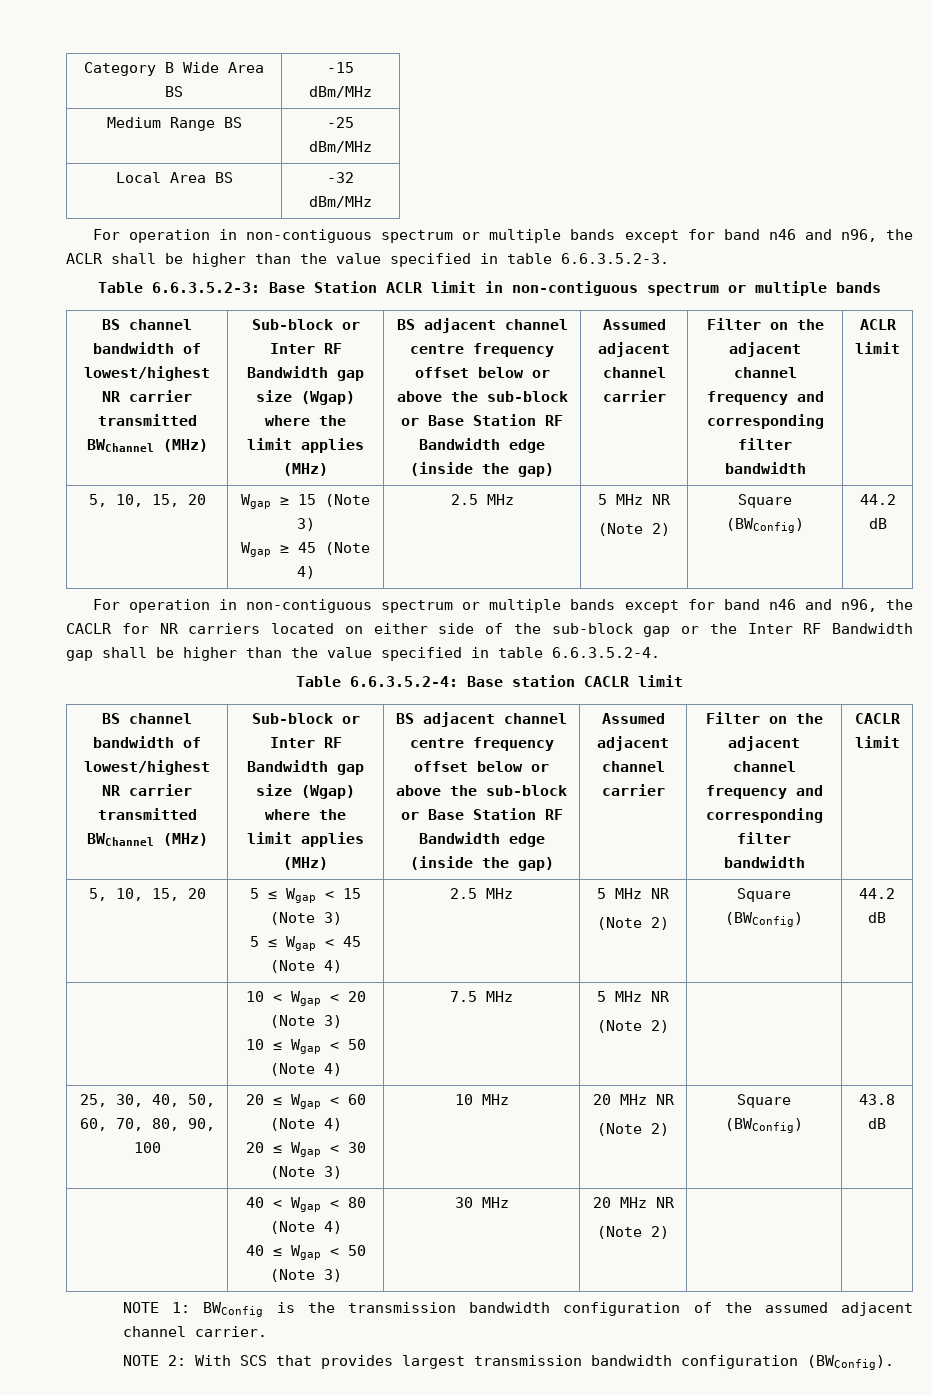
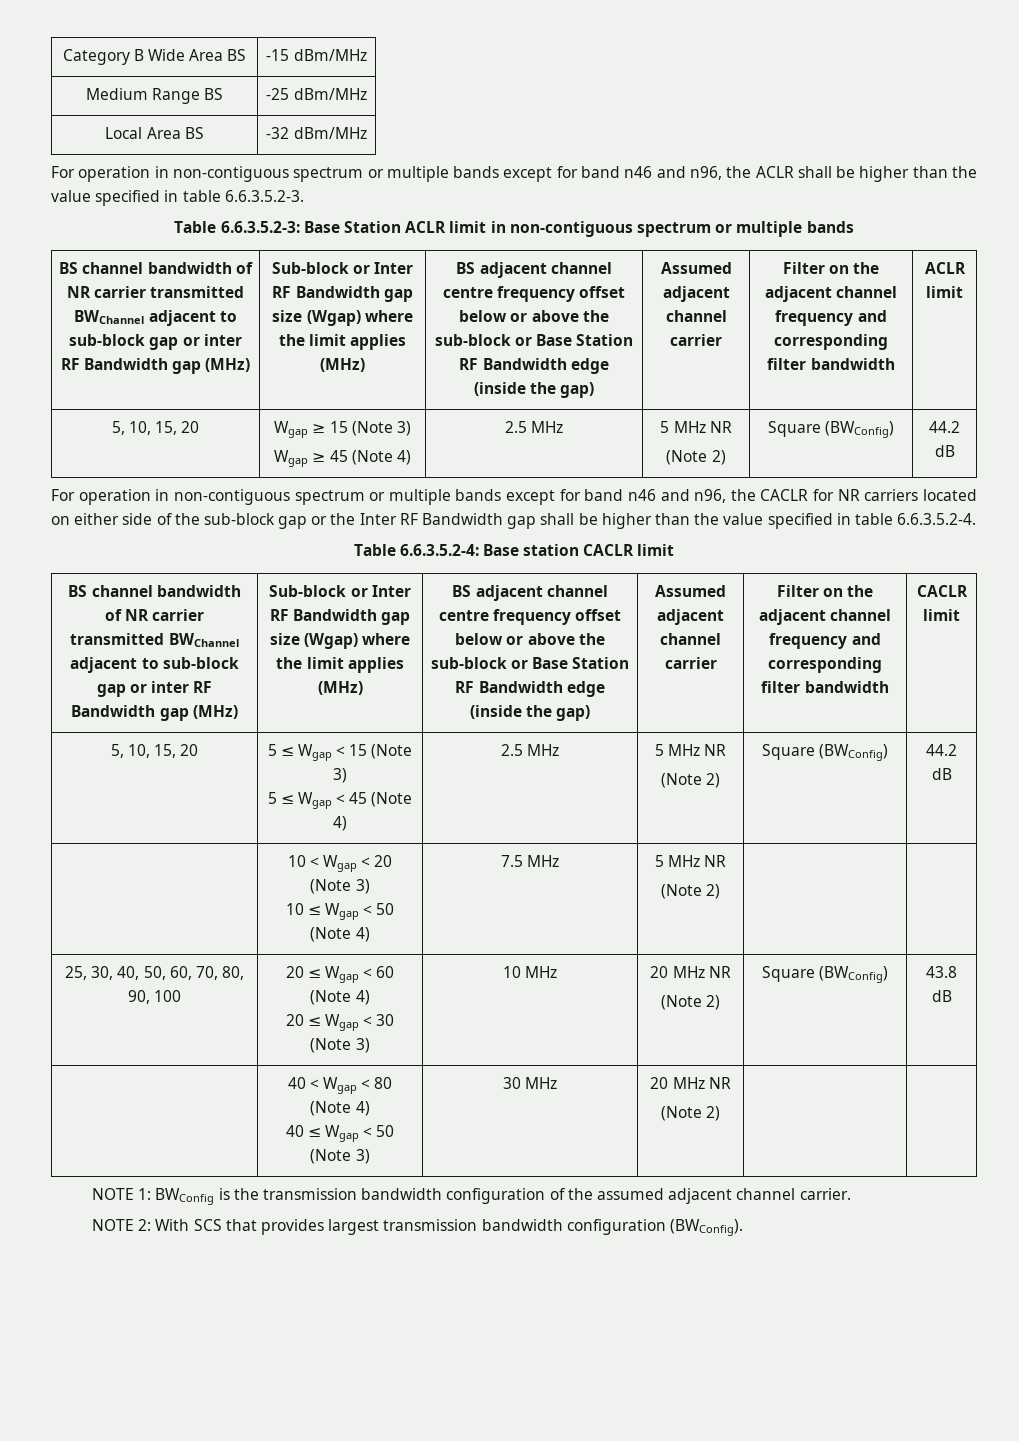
[84,366,210,381] [102,390,192,402] [97,414,197,426] [86,439,154,452] lowest/highest NR carrier transmitted BWChannel -> [66,286,245,298] [74,310,237,326] [69,334,242,350] [60,358,202,374] NR carrier transmitted BWChannel adjacent to sub-block gap or inter RF Bandwidth gap
[84,760,210,775] [102,784,192,796] [97,808,197,820] [86,833,154,846] lowest/highest NR carrier transmitted BWChannel -> [125,609,205,621] [70,633,239,647] [70,657,239,673] [96,681,213,697] [71,705,189,721] NR carrier transmitted BWChannel adjacent to sub-block gap or inter RF Bandwidth gap

